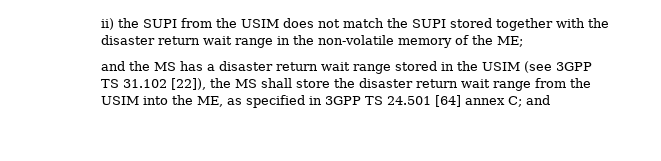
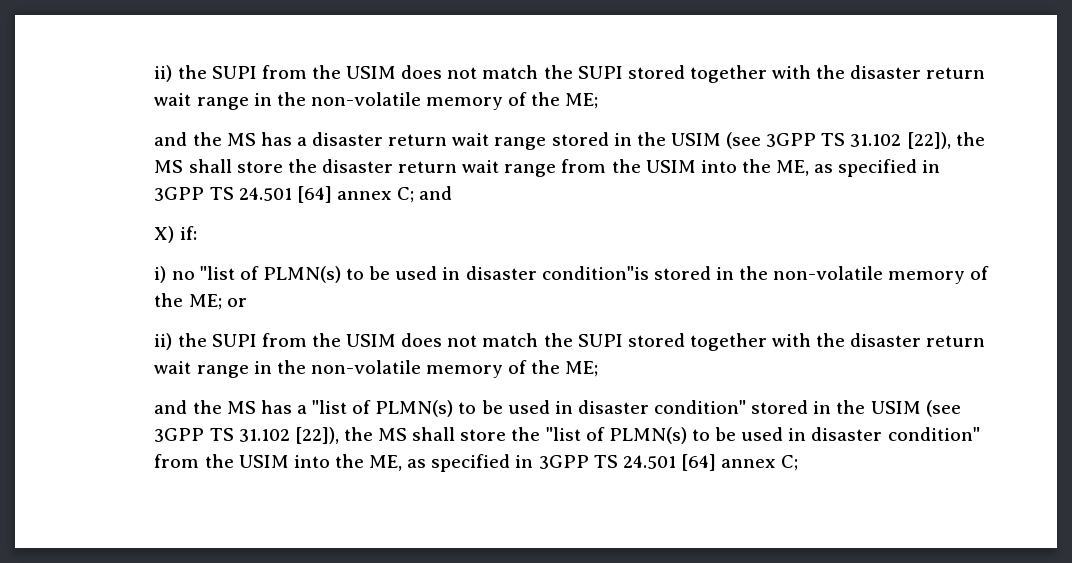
(550, 100) none -> [154,226,197,243] [154,266,990,284] [154,293,247,310] [154,333,986,351] [154,360,599,378] [154,400,961,417] [154,427,980,444] [154,454,799,472] // X) if: // i) no "list of PLMN(s) to be used in disaster condition"is stored in the non-volatile memory of the ME; or // ii) the SUPI from the USIM does not match the SUPI stored together with the disaster return wait range in the non-volatile memory of the ME; // and the MS has a "list of PLMN(s) to be used in disaster condition" stored in the USIM (see 3GPP TS 31.102 [22]), the MS shall store the "list of PLMN(s) to be used in disaster condition" from the USIM into the ME, as specified in 3GPP TS 24.501 [64] annex C;

